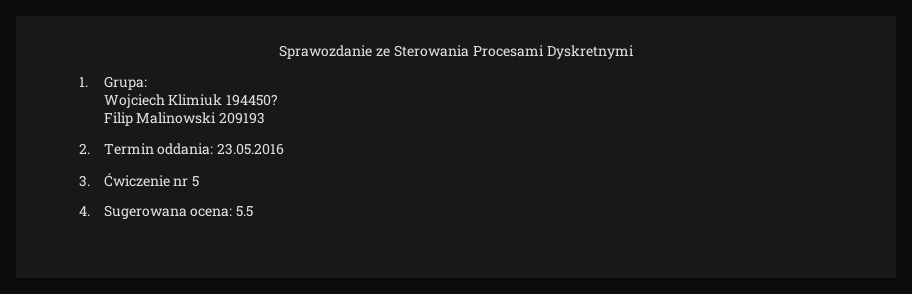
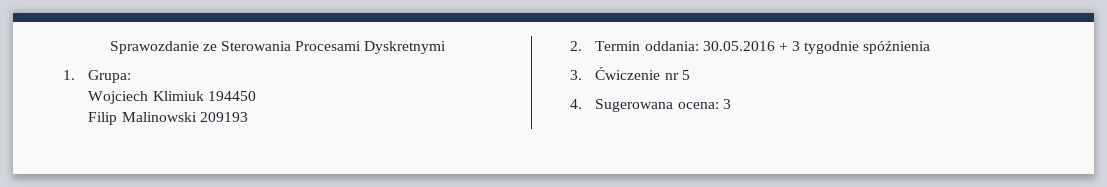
[226,94,279,106] 194450? -> [207,91,256,101] 194450
[217,143,285,155] 23.05.2016 -> [702,41,931,54] 30.05.2016 + 3 tygodnie spóźnienia
[236,206,254,217] 5.5 -> [722,99,731,109] 3

